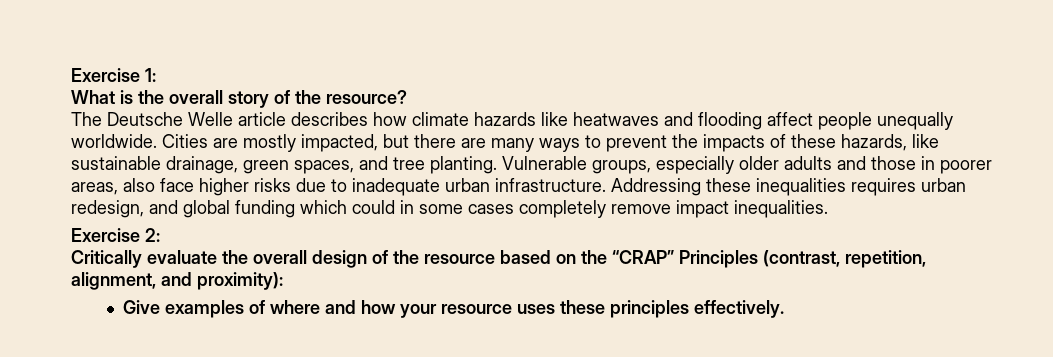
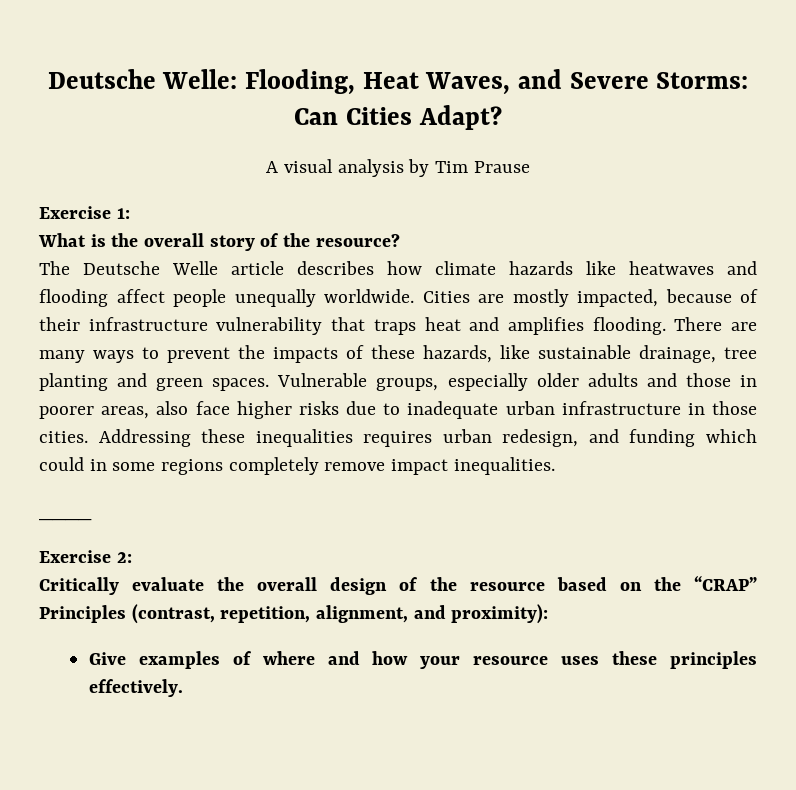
(71, 75) none -> [47,69,749,95] [294,105,502,130] [266,159,530,177] Deutsche Welle: Flooding, Heat Waves, and Severe Storms: Can Cities Adapt? // A visual analysis by Tim Prause //
[383,134,456,148] but there -> [665,289,758,303] [39,317,723,335] because of their infrastructure vulnerability that traps heat and amplifies flooding. There
[243,156,497,174] green spaces, and tree planting. -> [724,347,757,359] [39,373,270,391] tree planting and green spaces.
[495,178,606,192] infrastructure. -> [561,401,757,415] [39,431,88,443] infrastructure in those cities.
[183,200,230,218] global -> (619, 436) none
[468,204,514,214] cases -> [161,459,224,475] regions
(828, 209) none -> [39,517,92,521] // ____

